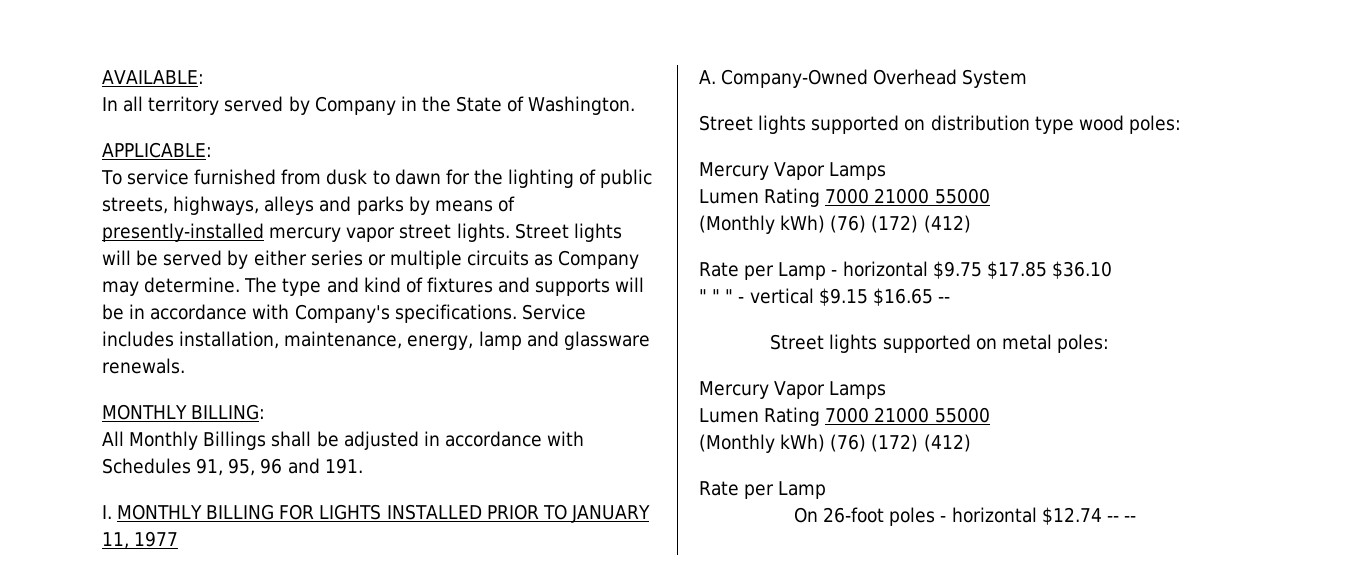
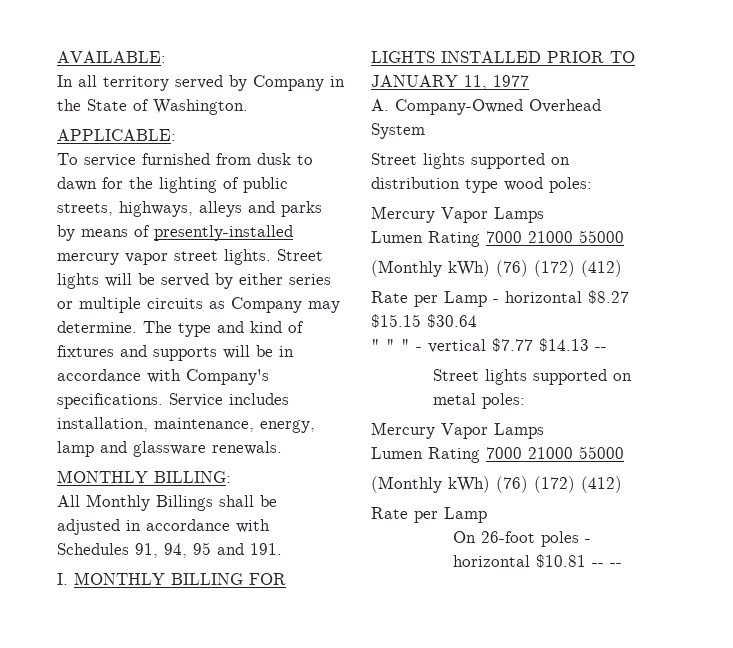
[228,458,283,476] 95, 96 -> [164,542,211,558] 94, 95
[932,261,1112,279] $9.75 $17.85 $36.10 -> [588,290,629,304] [371,314,477,328] $8.27 $15.15 $30.64
[818,288,933,306] $9.15 $16.65 -> [492,338,589,352] $7.77 $14.13
[1041,507,1102,525] $12.74 -> [536,554,587,568] $10.81

